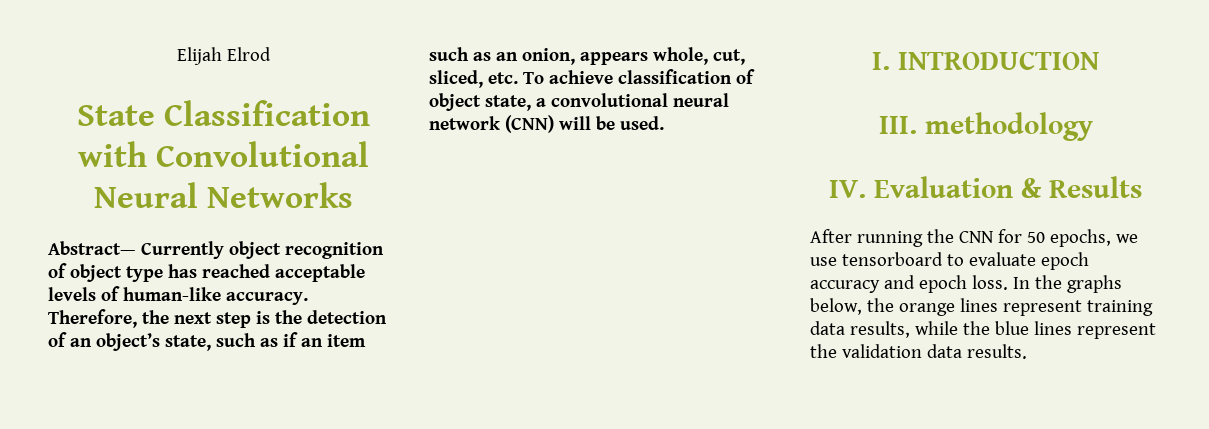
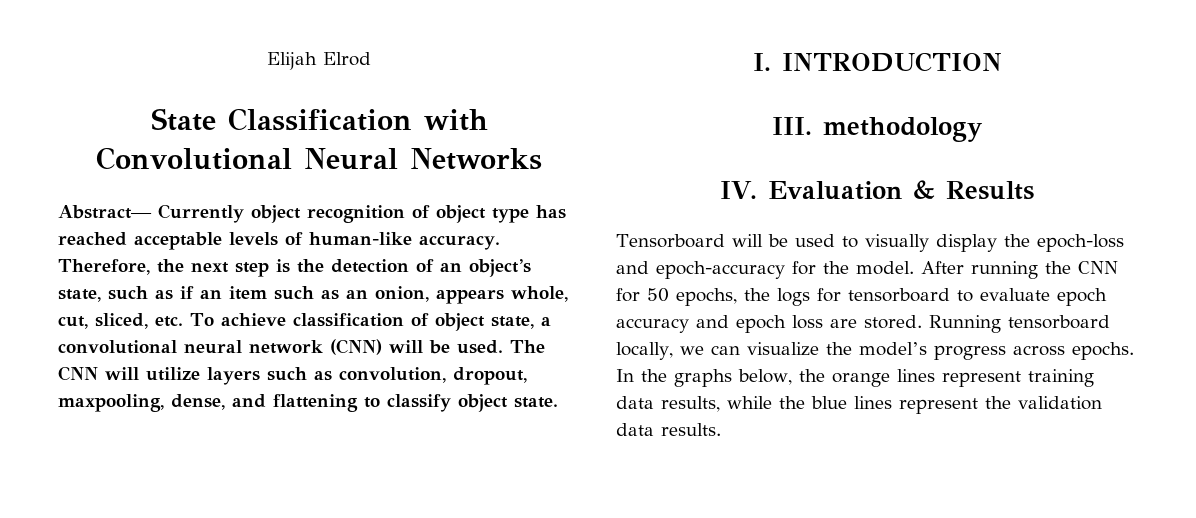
(664, 123) none -> [510,340,545,353] [58,366,527,385] [58,394,558,412] The CNN will utilize layers such as convolution, dropout, maxpooling, dense, and flattening to classify object state.
(1142, 187) none -> [616,234,1124,252] [616,261,914,279] Tensorboard will be used to visually display the epoch-loss and epoch-accuracy for the model.
[1115,234,1138,243] [810,257,837,266] we use -> [744,288,841,306] the logs for
[971,275,1008,290] loss. -> [792,315,1110,333] [616,342,1134,360] loss are stored. Running tensorboard locally, we can visualize the model’s progress across epochs.

